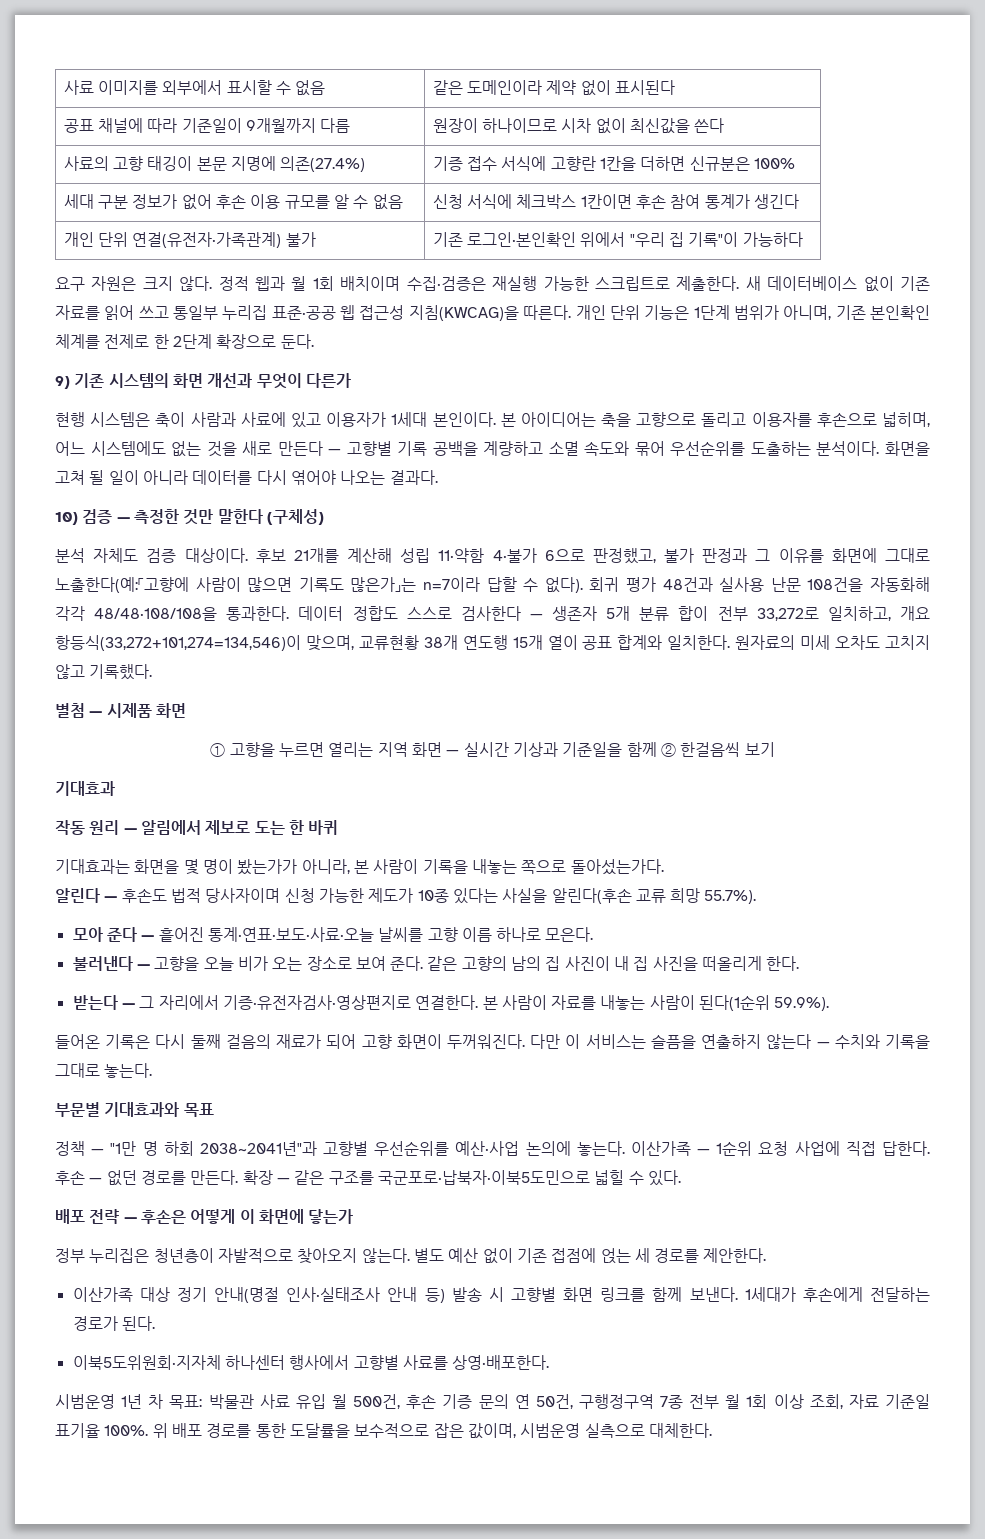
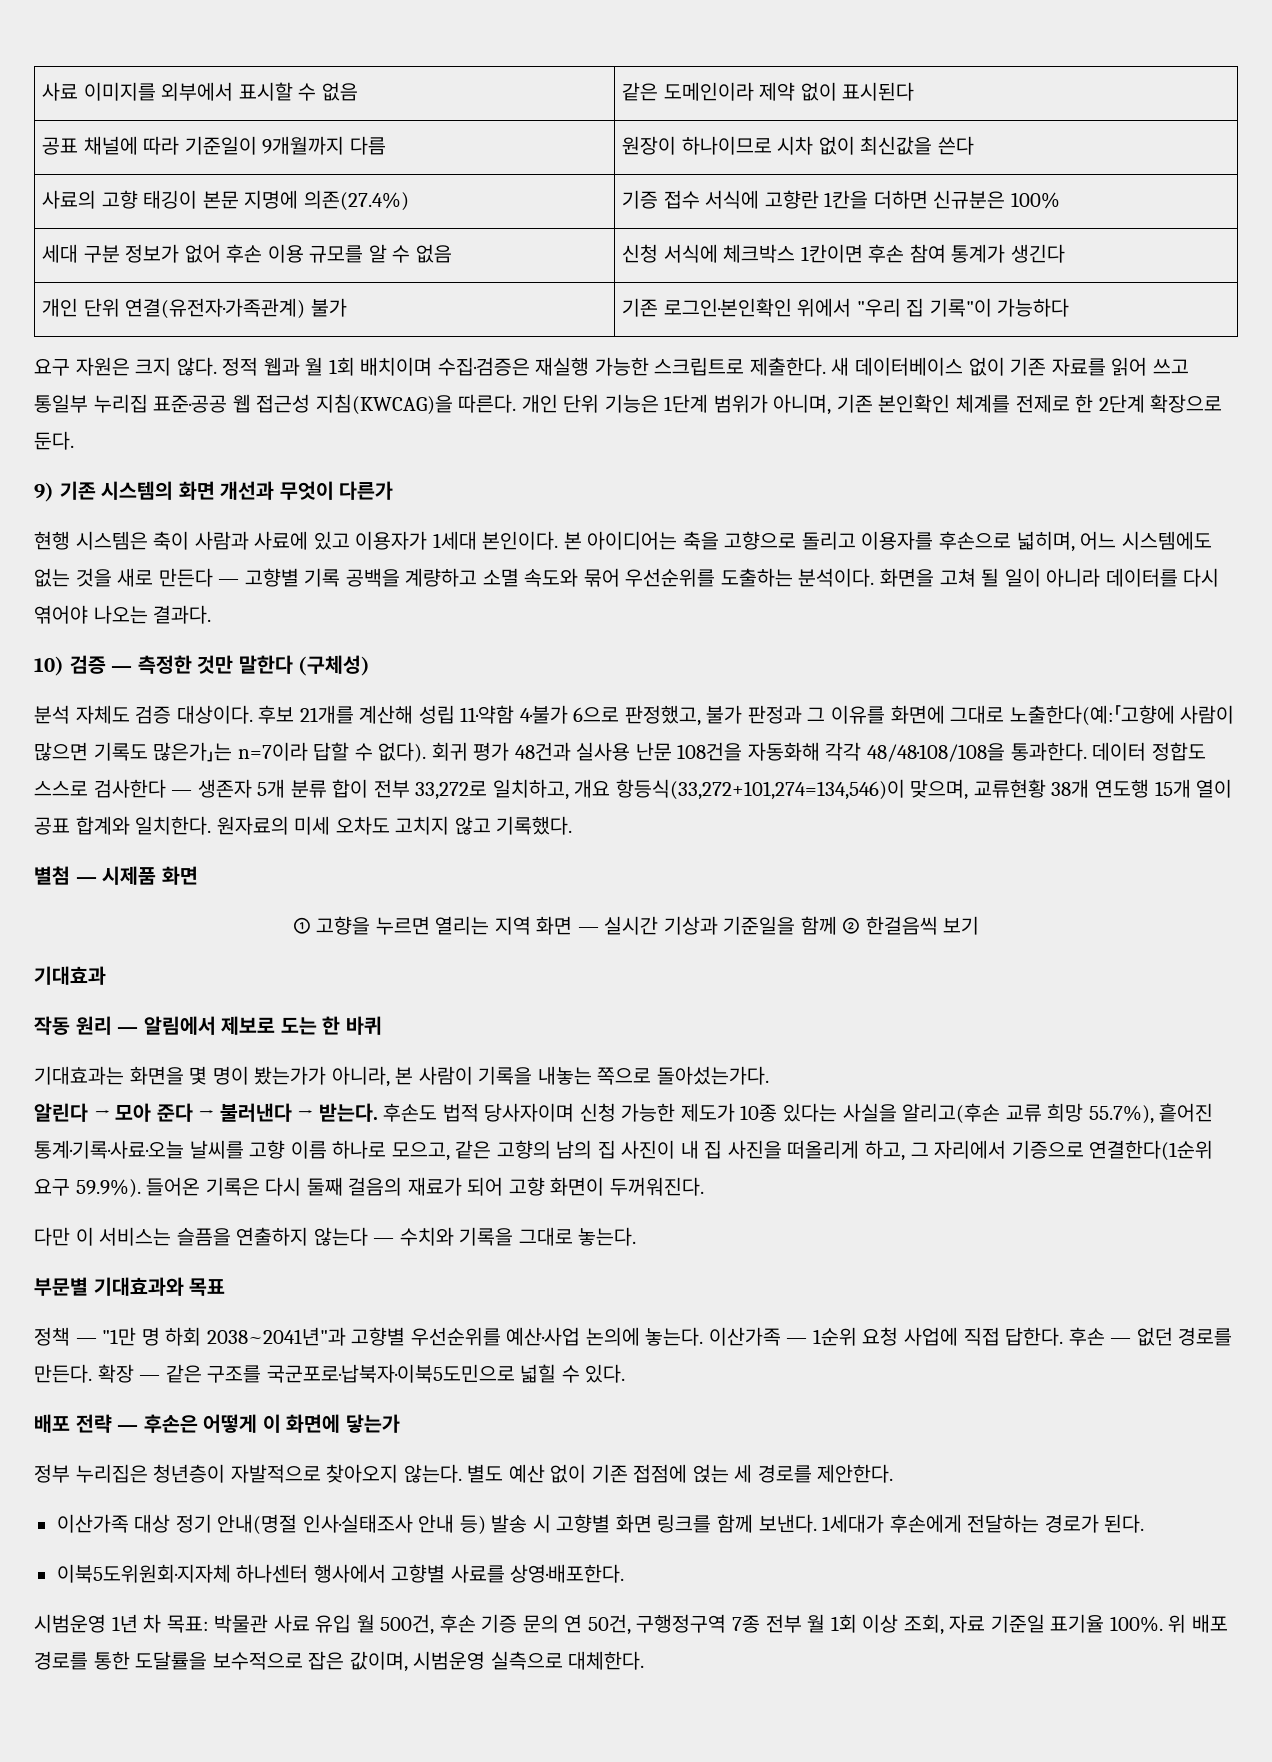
[104,896,118,901] — -> [93,1103,378,1122] → 모아 준다 → 불러낸다 → 받는다.
[551,888,632,904] 알린다(후손 -> [902,1103,1001,1124] 알리고(후손
[704,890,757,904] [72,927,594,942] [72,956,424,971] 55.7%). // 모아 준다 — 흩어진 통계·연표·보도·사료·오늘 날씨를 고향 이름 하나로 모은다. // 불러낸다 — 고향을 오늘 비가 오는 장소로 보여 준다. -> [1088,1103,1214,1124] [34,1140,450,1161] 55.7%), 흩어진 통계·기록·사료·오늘 날씨를 고향 이름 하나로 모으고,
[766,956,800,971] [72,995,771,1011] 한다. // 받는다 — 그 자리에서 기증·유전자검사·영상편지로 연결한다. 본 사람이 자료를 내놓는 사람이 된다(1순위 -> [865,1140,1214,1161] [34,1178,70,1196] 하고, 그 자리에서 기증으로 연결한다(1순위 요구
(830, 1004) // -> (141, 1188) none
(525, 1041) none -> (704, 1186) //

